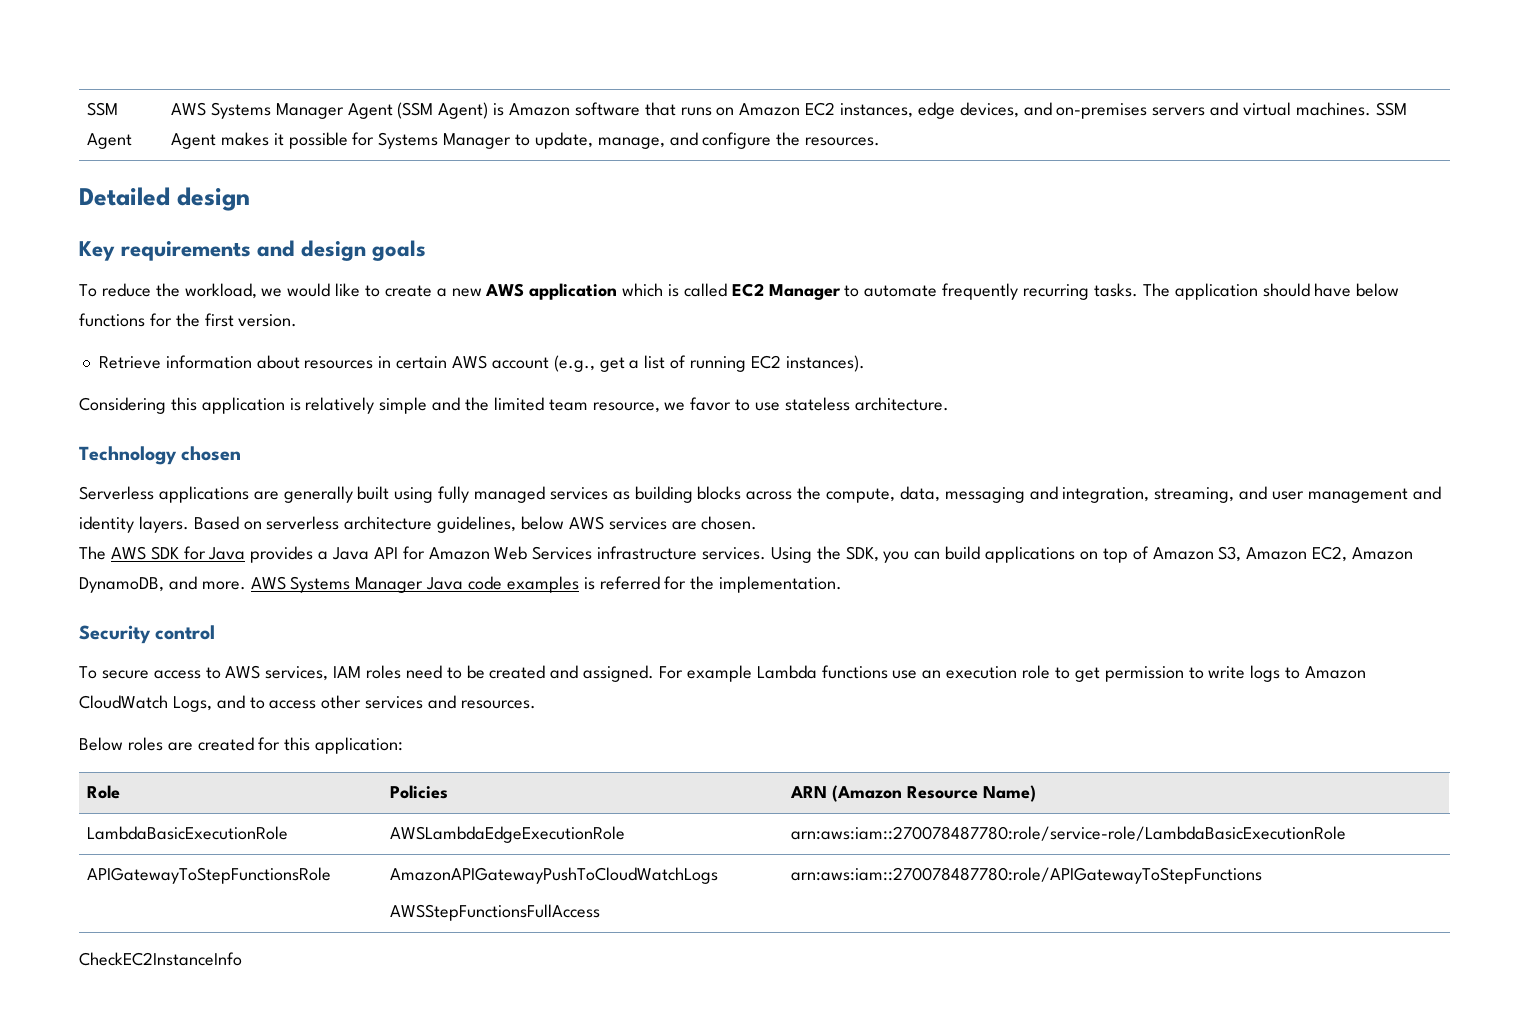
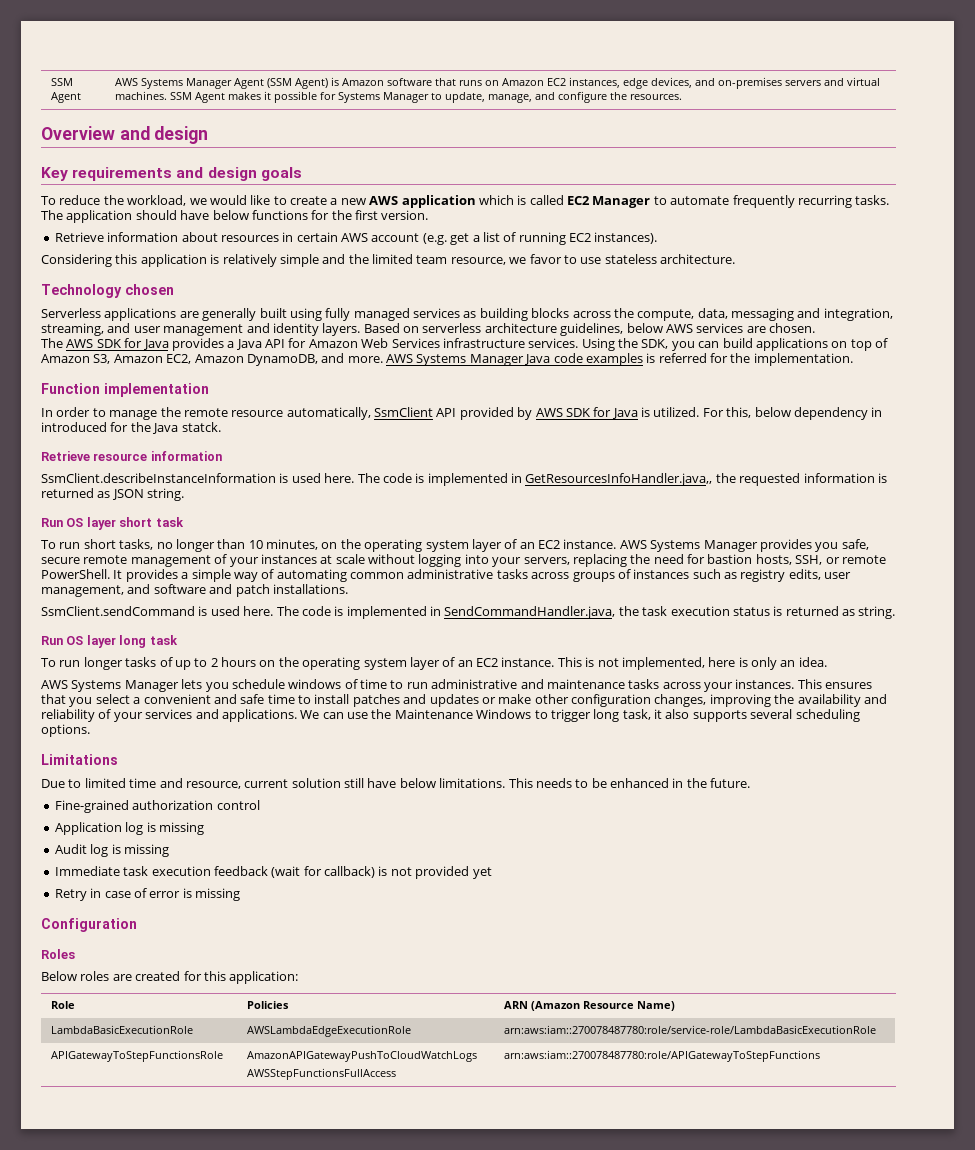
[79,187,170,206] Detailed -> [41,126,150,140] Overview and
[553,355,595,372] (e.g., -> [422,233,447,245] (e.g.
[79,625,216,644] [79,665,1366,682] [79,695,536,712] Security control // To secure access to AWS services, IAM roles need to be created and assigned. For example Lambda functions use an execution role to get permission to write logs to Amazon CloudWatch Logs, and to access other services and resources. -> [41,383,209,397] [41,407,883,420] [41,422,221,434] [41,451,222,461] [41,473,887,486] [41,488,185,501] [41,517,184,530] [41,539,869,552] [41,554,886,567] [41,569,852,582] [41,584,348,597] [41,606,896,619] [41,635,178,648] [41,657,827,670] [41,679,873,692] [41,694,887,707] [41,709,860,722] [41,724,90,737] [41,754,118,765] [41,778,751,789] [54,800,260,813] [54,822,204,835] [54,844,169,857] [54,866,492,879] [54,888,240,901] [41,918,137,932] [41,949,75,959] Function implementation // In order to manage the remote resource automatically, SsmClient API provided by AWS SDK for Java is utilized. For this, below dependency in introduced for the Java statck. // Retrieve resource information // SsmClient.describeInstanceInformation is used here. The code is implemented in GetResourcesInfoHandler.java,, the requested information is returned as JSON string. // Run OS layer short task // To run short tasks, no longer than 10 minutes, on the operating system layer of an EC2 instance. AWS Systems Manager provides you safe, secure remote management of your instances at scale without logging into your servers, replacing the need for bastion hosts, SSH, or remote PowerShell. It provides a simple way of automating common administrative tasks across groups of instances such as registry edits, user management, and software and patch installations. // SsmClient.sendCommand is used here. The code is implemented in SendCommandHandler.java, the task execution status is returned as string. // Run OS layer long task // To run longer tasks of up to 2 hours on the operating system layer of an EC2 instance. This is not implemented, here is only an idea. // AWS Systems Manager lets you schedule windows of time to run administrative and maintenance tasks across your instances. This ensures that you select a convenient and safe time to install patches and updates or make other configuration changes, improving the availability and reliability of your services and applications. We can use the Maintenance Windows to trigger long task, it also supports several scheduling options. // Limitations // Due to limited time and resource, current solution still have below limitations. This needs to be enhanced in the future. // Fine-grained authorization control // Application log is missing // Audit log is missing // Immediate task execution feedback (wait for callback) is not provided yet // Retry in case of error is missing // Configuration // Roles
[79,952,242,966] // CheckEC2InstanceInfo -> (820, 1056) none

